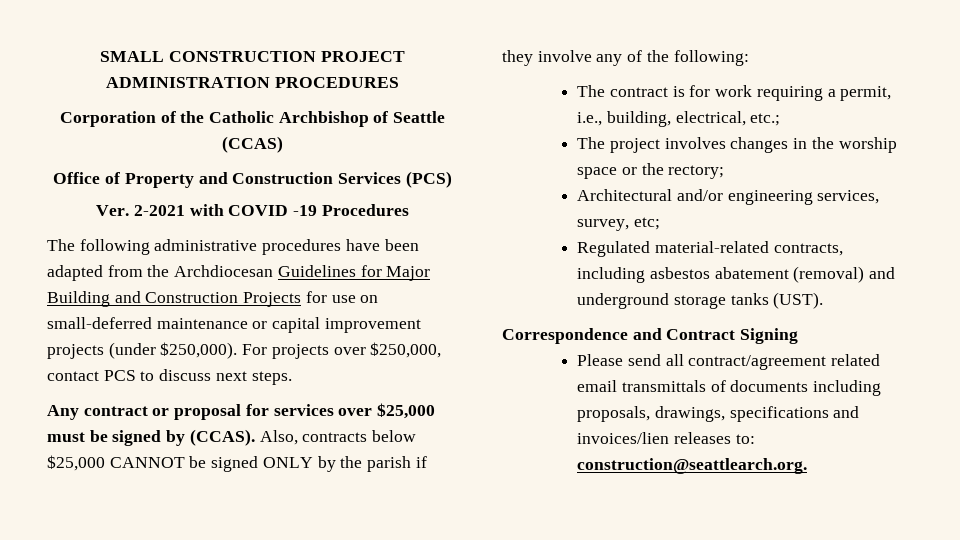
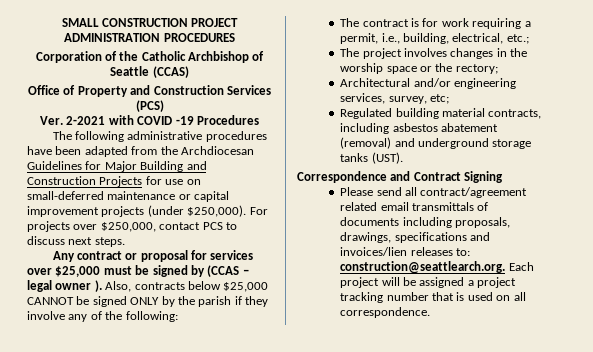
[189,429,255,446] (CCAS). -> [207,265,249,277] [27,280,102,292] (CCAS – legal owner ).
[654,241,769,253] material-related -> [395,108,486,119] building material
(808, 466) none -> [508,262,534,271] [340,277,517,288] [340,292,526,303] [340,307,431,318] Each project will be assigned a project tracking number that is used on all correspondence.

